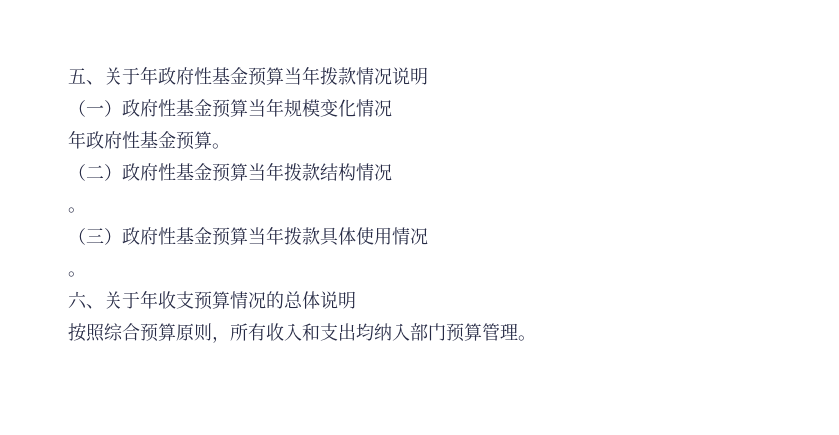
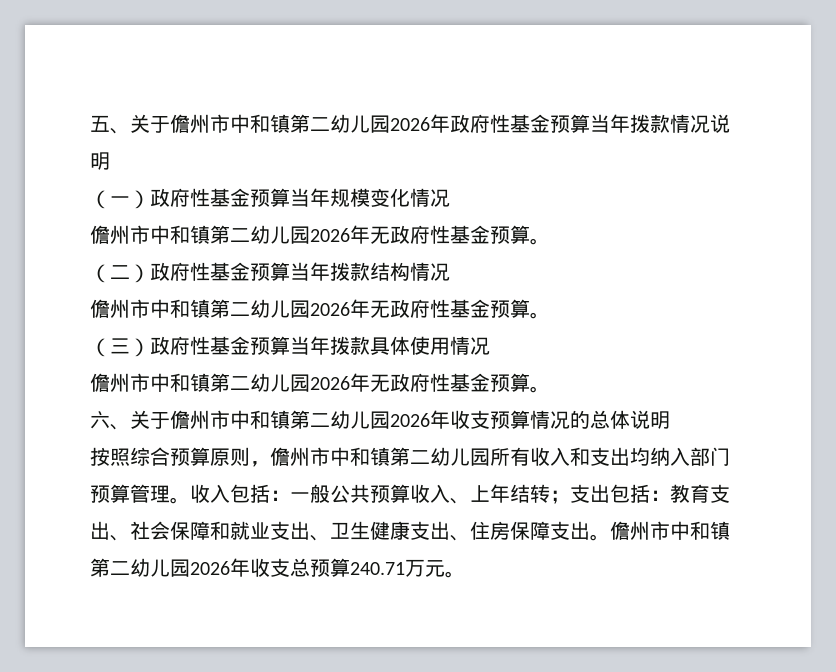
(140, 76) none -> [170,114,430,134] 儋州市中和镇第二幼儿园2026
[68,130,86,149] 年 -> [90,225,390,245] 儋州市中和镇第二幼儿园2026年无
(392, 172) none -> [90,299,530,319] 儋州市中和镇第二幼儿园2026年无政府性基金预算
[68,271,86,277] [68,291,140,309] 。 // 六、关于 -> [90,373,550,393] [90,410,430,430] 儋州市中和镇第二幼儿园2026年无政府性基金预算。 // 六、关于儋州市中和镇第二幼儿园2026
(230, 339) none -> [270,447,490,467] 儋州市中和镇第二幼儿园
(536, 338) none -> [190,484,730,504] [90,521,730,541] [90,558,465,578] 收入包括：一般公共预算收入、上年结转；支出包括：教育支出、社会保障和就业支出、卫生健康支出、住房保障支出。儋州市中和镇第二幼儿园2026年收支总预算240.71万元。

